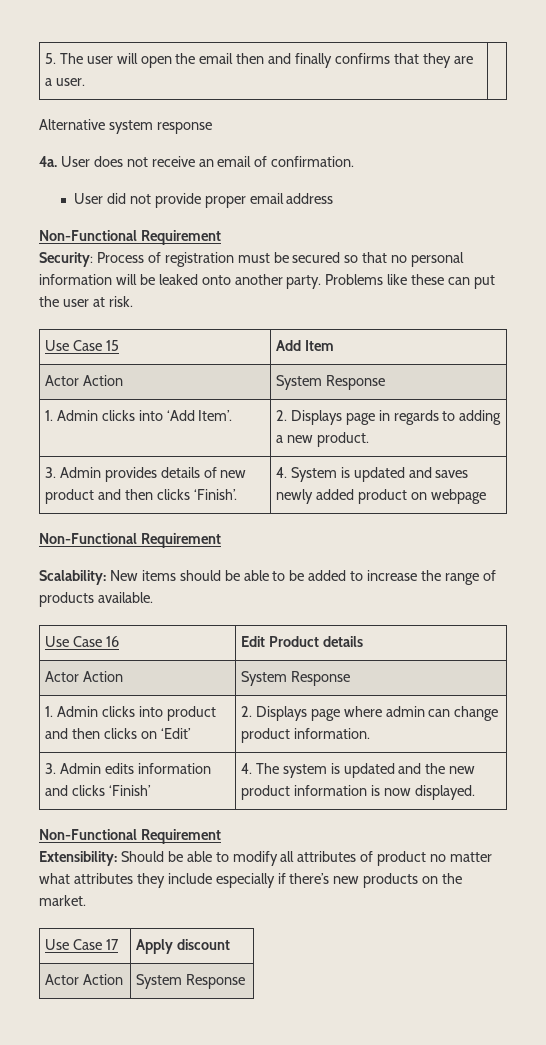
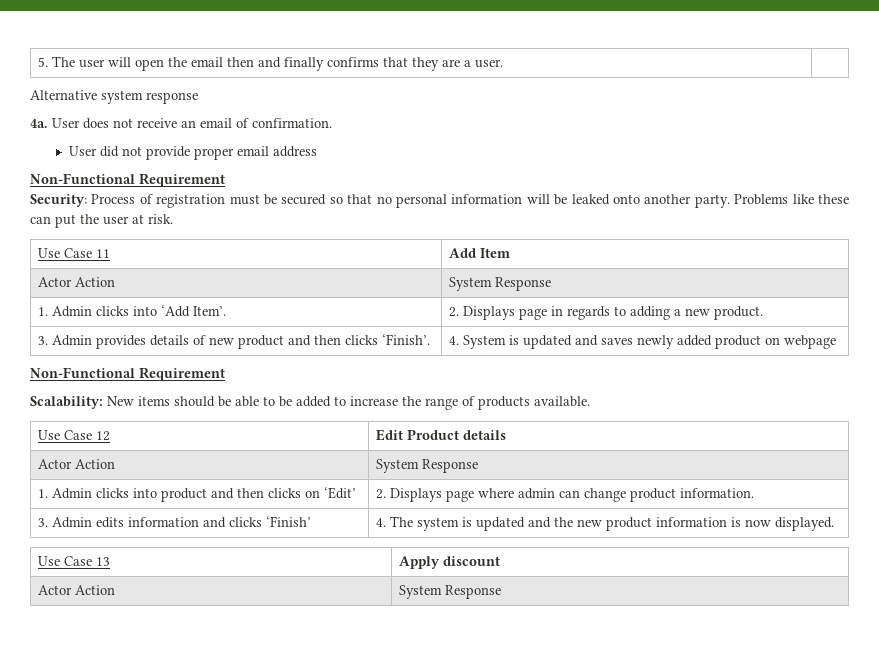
[105,340,119,351] 15 -> [95,249,110,258] 11
[105,636,119,647] 16 -> [95,431,110,441] 12
[39,829,221,844] [39,851,493,866] [39,873,463,888] [39,895,86,906] [44,939,119,950] // Non-Functional Requirement // Extensibility: Should be able to modify all attributes of product no matter what attributes they include especially if there’s new products on the market. // Use Case 17 -> [37,556,110,566] // Use Case 13

